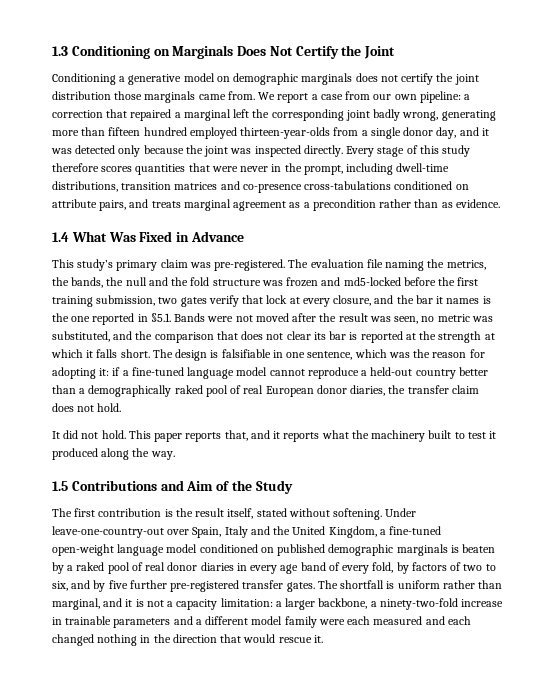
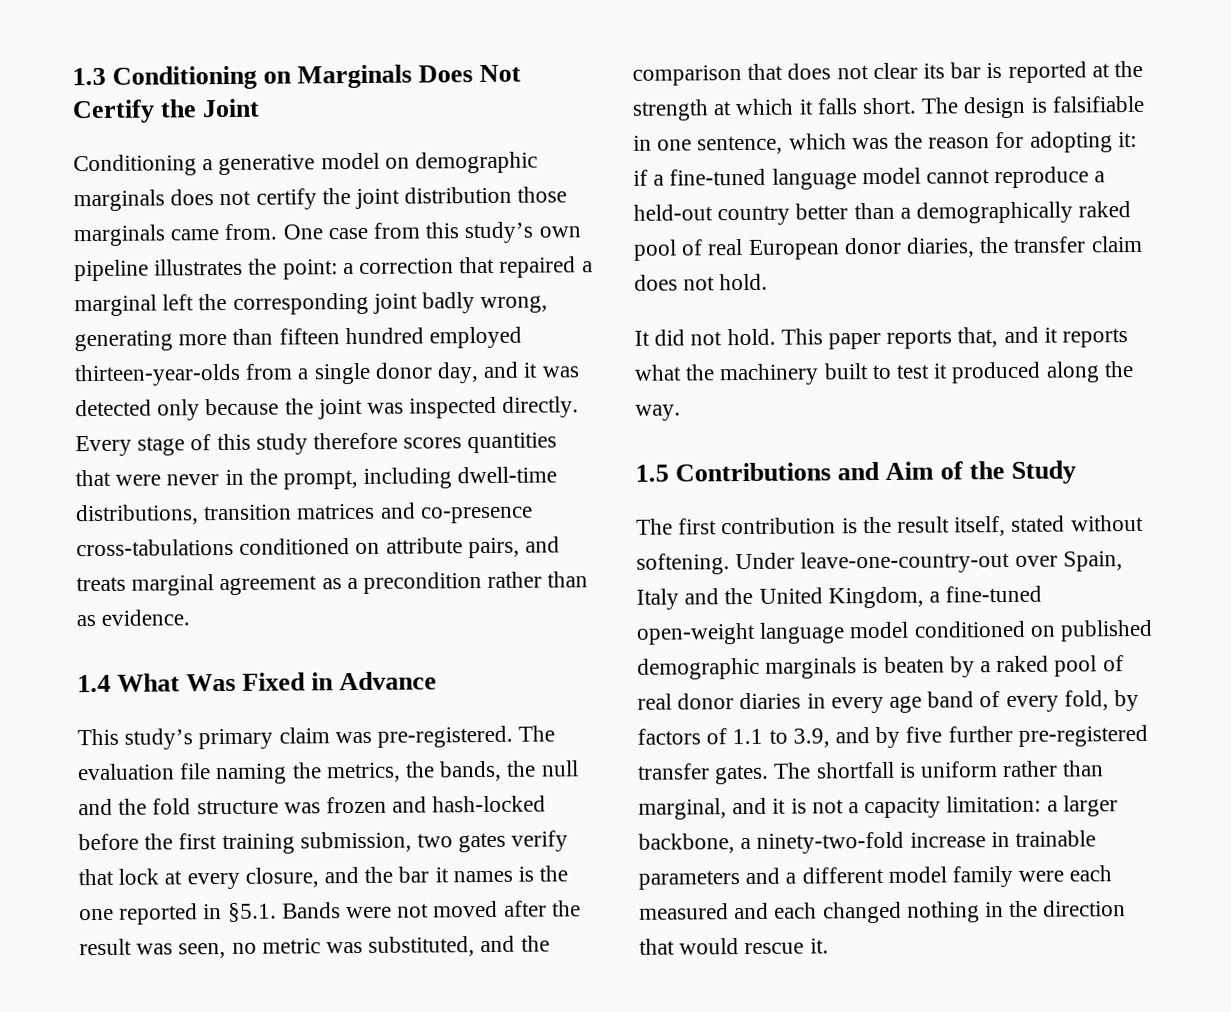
[258,91,461,103] We report a case from our own pipeline: -> [282,221,581,244] [74,258,338,282] One case from this study’s own pipeline illustrates the point:
[343,277,401,286] md5-locked -> [432,795,547,813] hash-locked
[463,564,496,571] [52,581,68,591] two to six, -> [732,728,830,748] 1.1 to 3.9,

